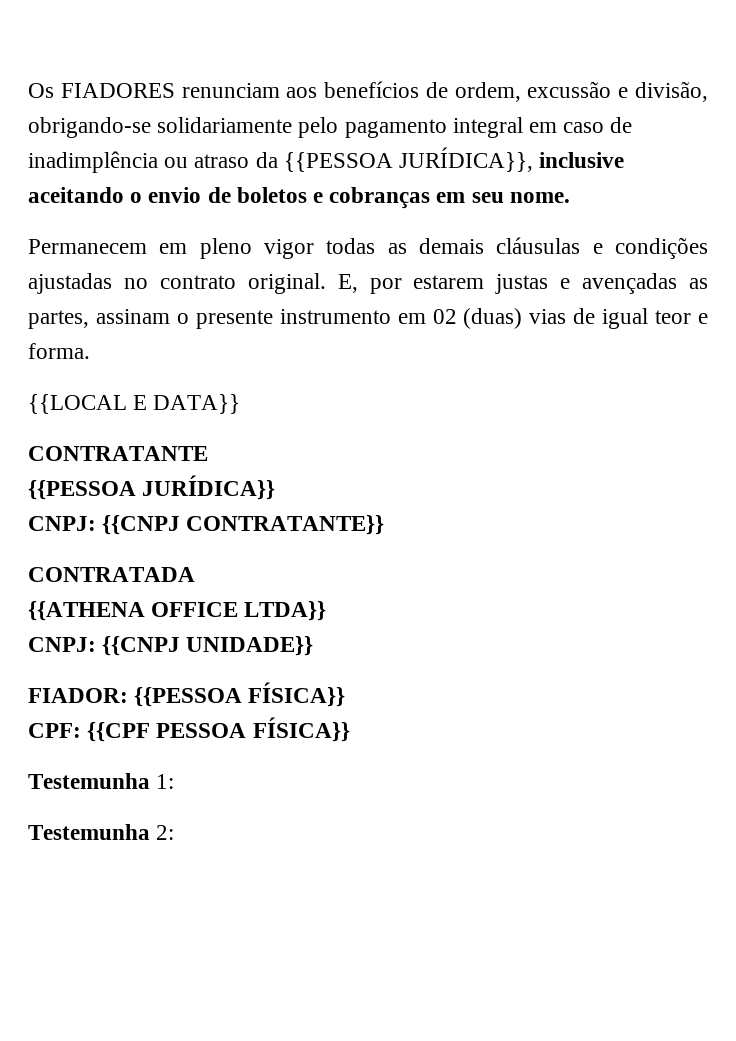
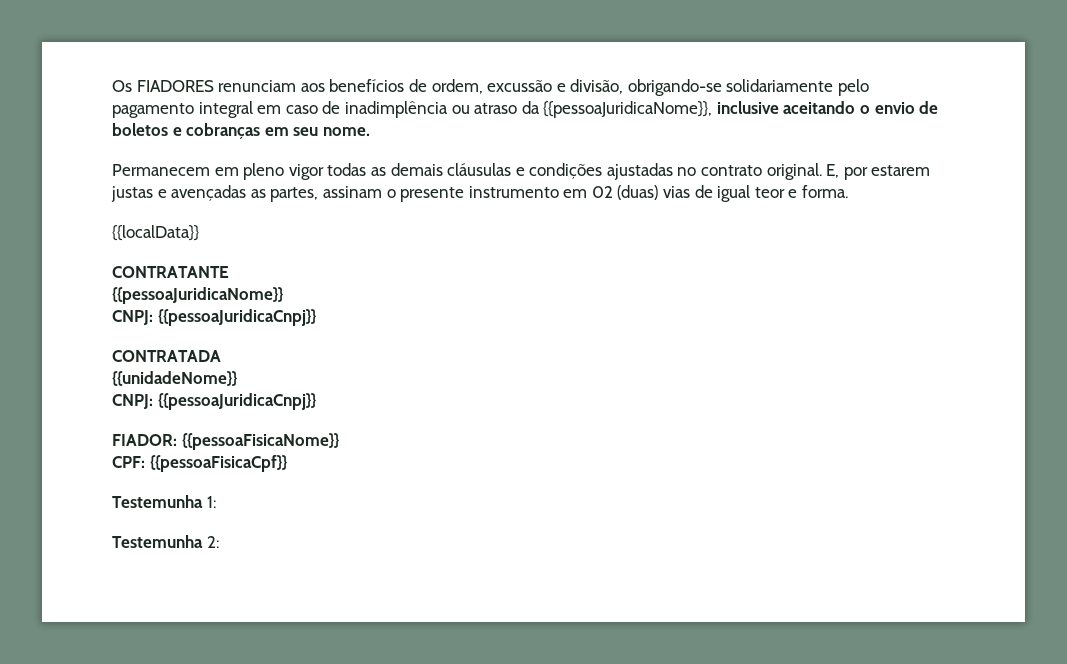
[283,147,534,172] {{PESSOA JURÍDICA}}, -> [543,101,713,118] {{pessoaJuridicaNome}},
[28,394,241,414] {{LOCAL E DATA}} -> [112,225,199,241] {{localData}}
[28,475,276,500] [28,515,385,535] {{PESSOA JURÍDICA}} // CNPJ: {{CNPJ CONTRATANTE}} -> [112,287,284,304] [112,309,317,326] {{pessoaJuridicaNome}} // CNPJ: {{pessoaJuridicaCnpj}}
[28,601,327,621] [28,636,314,656] {{ATHENA OFFICE LTDA}} // CNPJ: {{CNPJ UNIDADE}} -> [112,371,238,386] [112,393,317,410] {{unidadeNome}} // CNPJ: {{pessoaJuridicaCnpj}}
[134,682,346,707] {{PESSOA FÍSICA}} -> [181,433,340,450] {{pessoaFisicaNome}}
[87,717,350,742] {{CPF PESSOA FÍSICA}} -> [149,455,288,472] {{pessoaFisicaCpf}}

